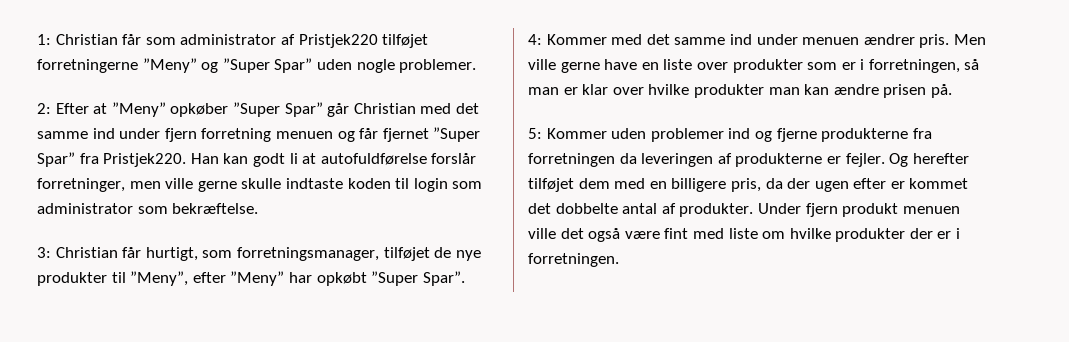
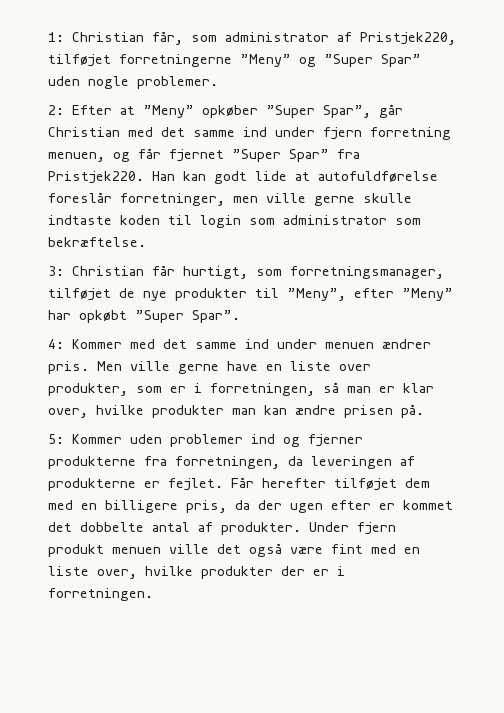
[122,34,142,45] får -> [152,31,183,45] får,
[298,34,378,48] Pristjek220 -> [360,32,456,45] Pristjek220,
[284,102,323,117] Spar” -> [323,105,371,118] Spar”,
[275,131,333,139] menuen -> [48,152,105,162] menuen,
[289,153,298,164] li -> [255,171,287,181] lide
[431,153,477,164] forslår -> [48,192,112,203] foreslår
[732,59,803,73] produkter -> [48,383,128,396] produkter,
[612,87,644,95] over -> [48,408,88,418] over,
[776,128,817,142] fjerne -> [308,434,363,447] fjerner
[528,153,615,167] forretningen -> [175,456,280,469] forretningen,
[845,153,909,167] fejler. Og -> [168,477,254,491] fejlet. Får
[728,228,786,239] liste om -> [404,547,420,554] [48,566,137,579] en liste over,

